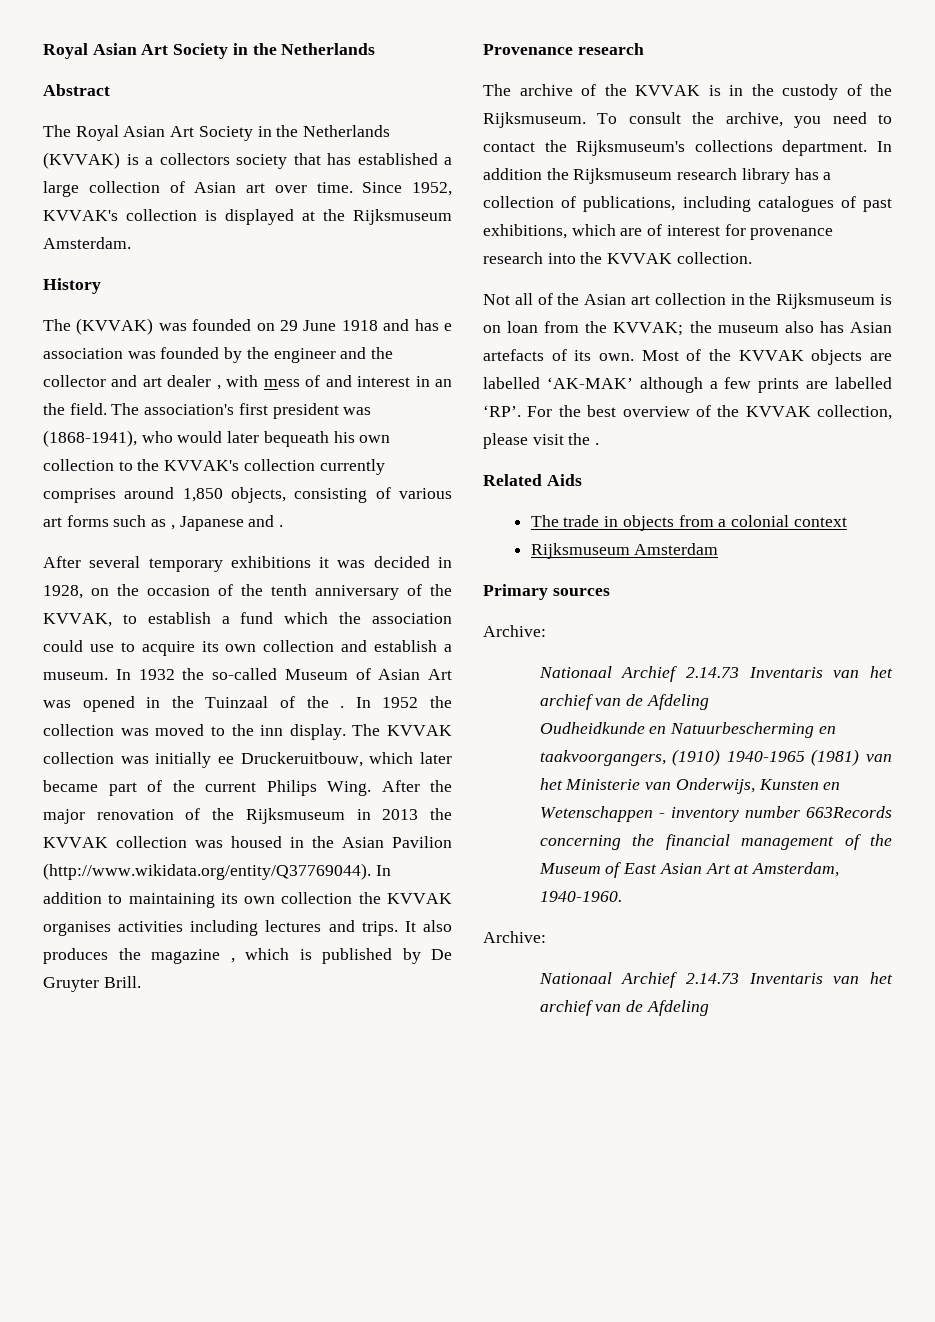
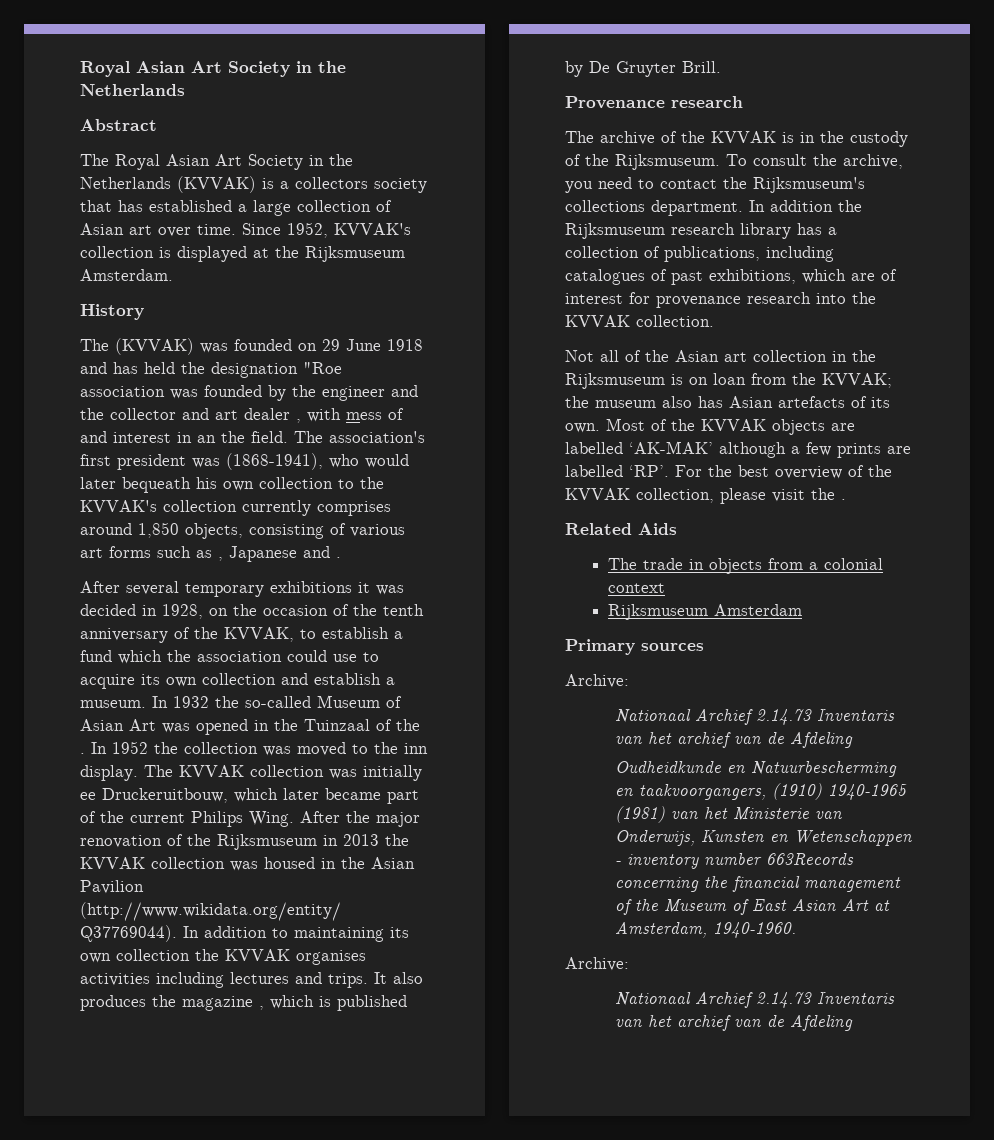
[443,323,452,331] e -> [144,362,342,378] held the designation "Roe

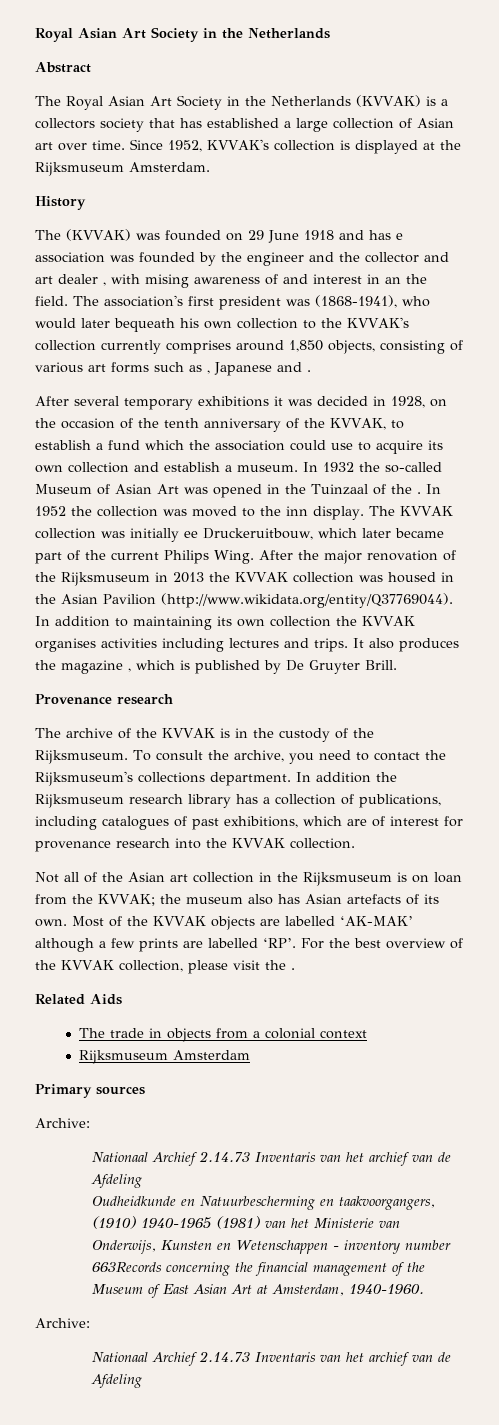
[144,362,342,378] held the designation "Roe -> [395,233,403,240] e
[346,412,382,420] mess -> [145,274,260,288] mising awareness

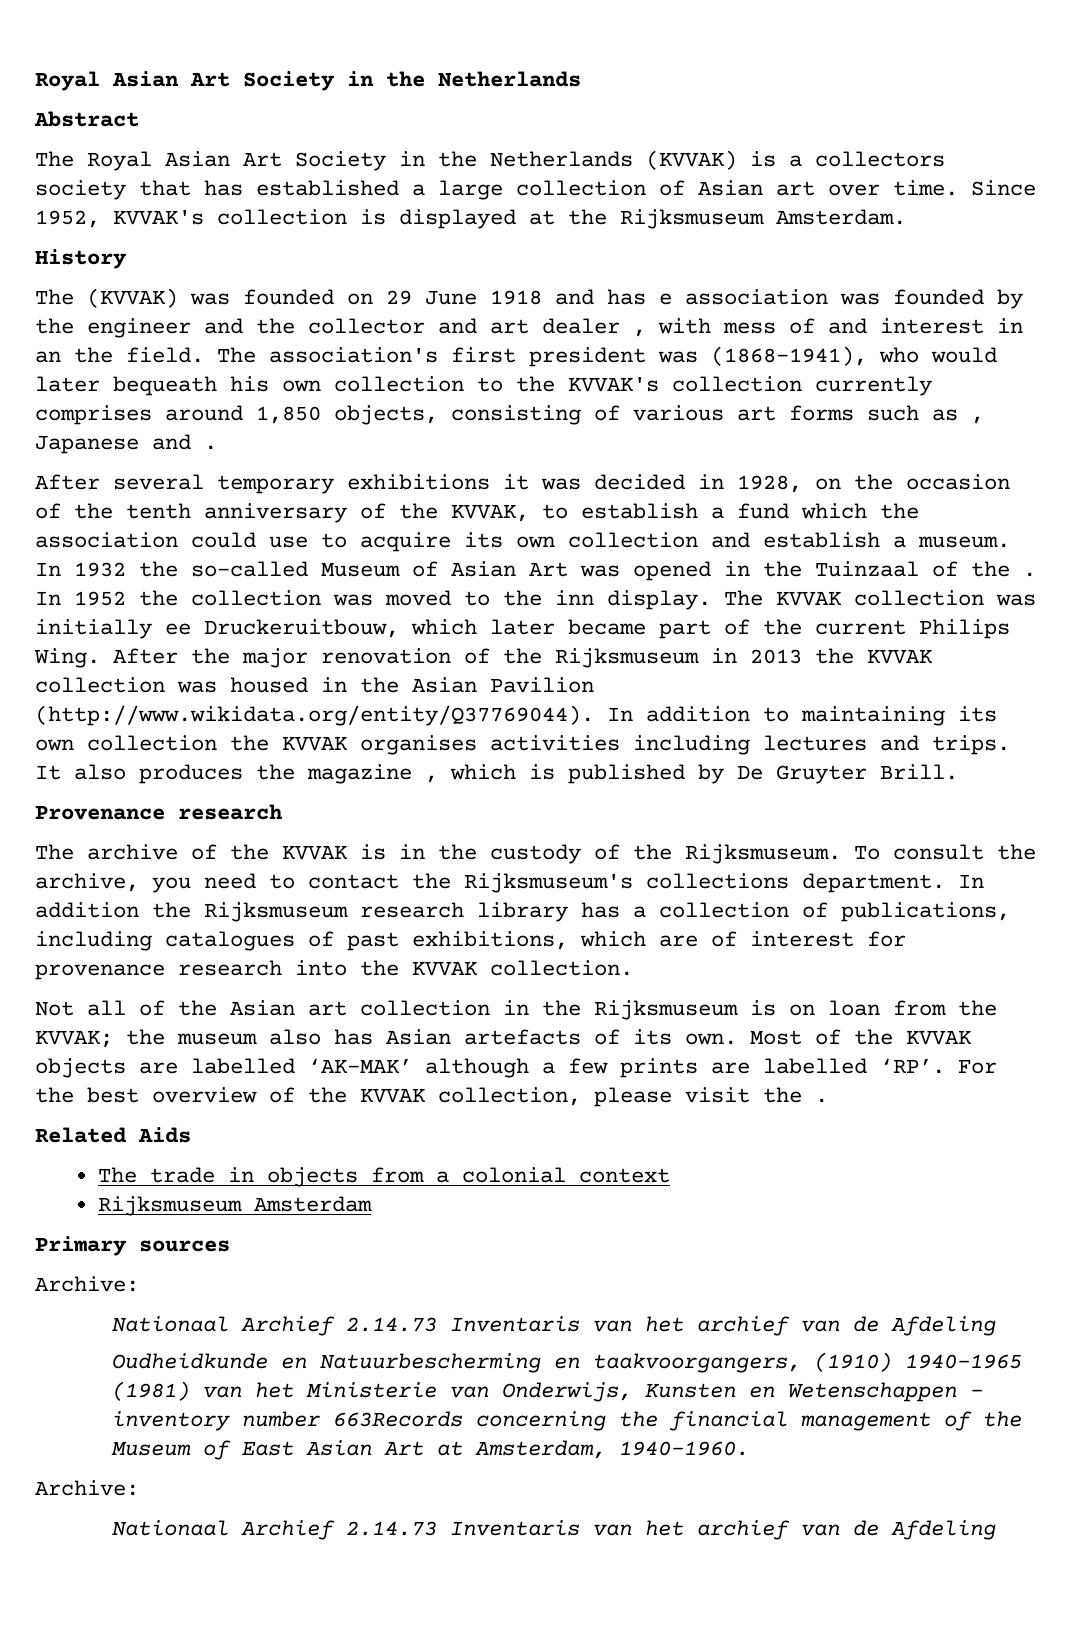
[145,274,260,288] mising awareness -> [723,322,776,334] mess

